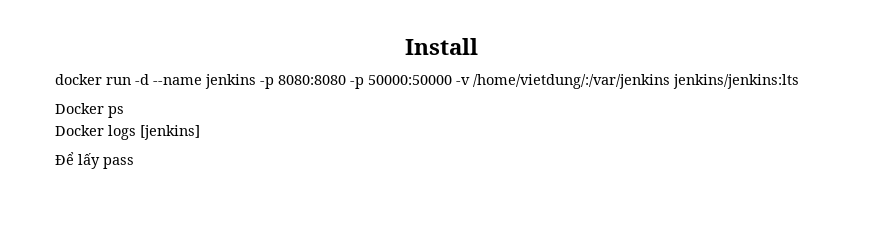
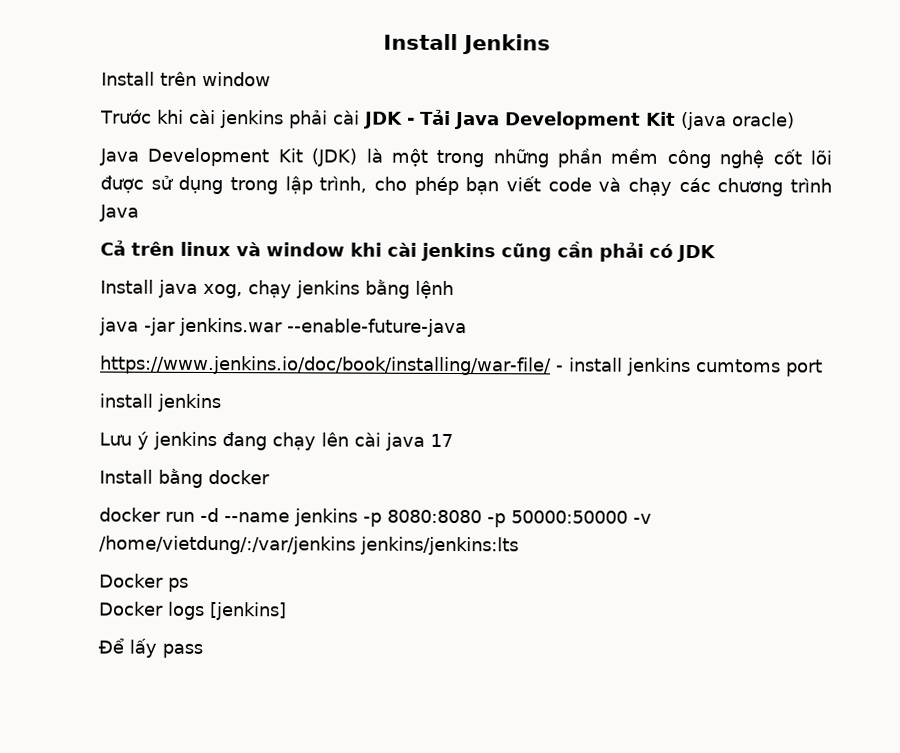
[404,38,478,55] Install -> [383,33,551,55] [101,71,271,87] [100,108,795,131] [99,147,832,169] [100,175,832,197] [99,204,139,222] [100,239,716,263] [100,279,454,300] [99,317,467,338] [100,355,823,377] [99,393,221,413] [99,431,453,451] [99,468,270,488] Install Jenkins // Install trên window // Trước khi cài jenkins phải cài JDK - Tải Java Development Kit (java oracle) // Java Development Kit (JDK) là một trong những phần mềm công nghệ cốt lõi được sử dụng trong lập trình, cho phép bạn viết code và chạy các chương trình Java // Cả trên linux và window khi cài jenkins cũng cần phải có JDK // Install java xog, chạy jenkins bằng lệnh // java -jar jenkins.war --enable-future-java // https://www.jenkins.io/doc/book/installing/war-file/ - install jenkins cumtoms port // install jenkins // Lưu ý jenkins đang chạy lên cài java 17 // Install bằng docker

